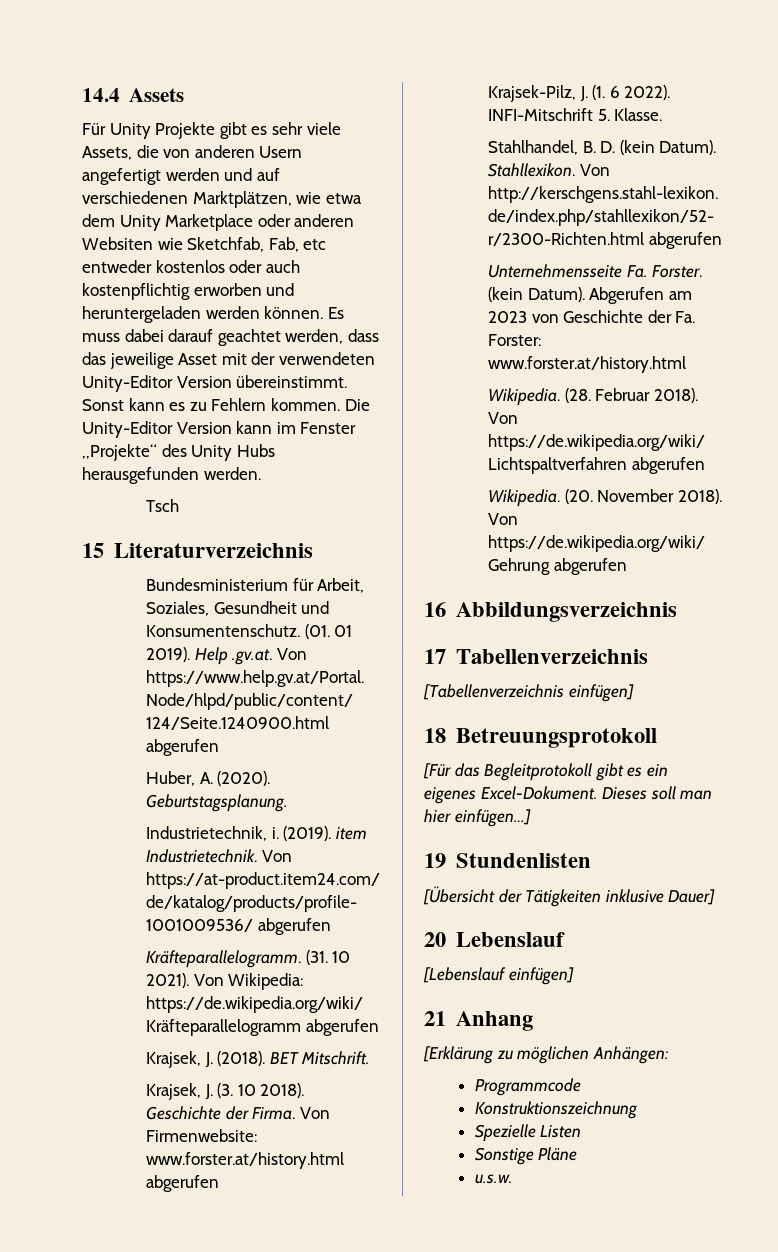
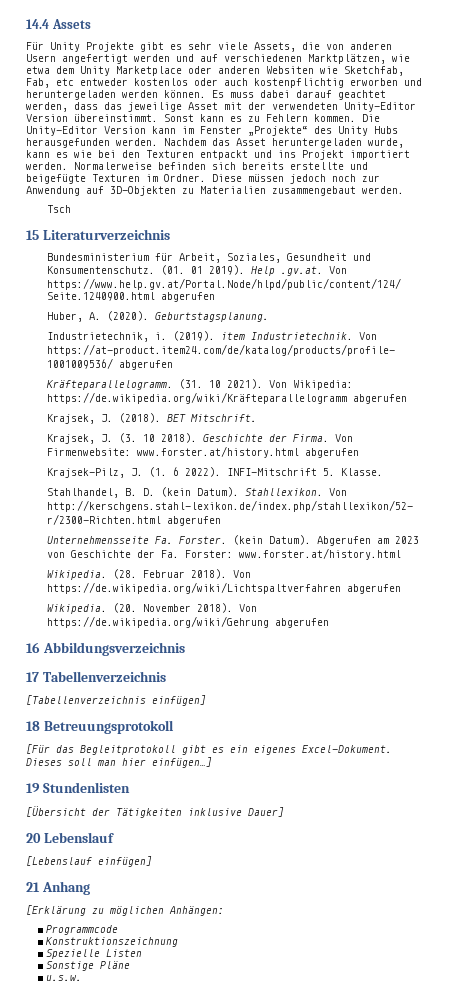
(261, 473) none -> [164,138,404,148] [26,150,410,160] [26,162,368,170] [26,174,380,184] [26,186,404,196] Nachdem das Asset heruntergeladen wurde, kann es wie bei den Texturen entpackt und ins Projekt importiert werden. Normalerweise befinden sich bereits erstellte und beigefügte Texturen im Ordner. Diese müssen jedoch noch zur Anwendung auf 3D-Objekten zu Materialien zusammengebaut werden.

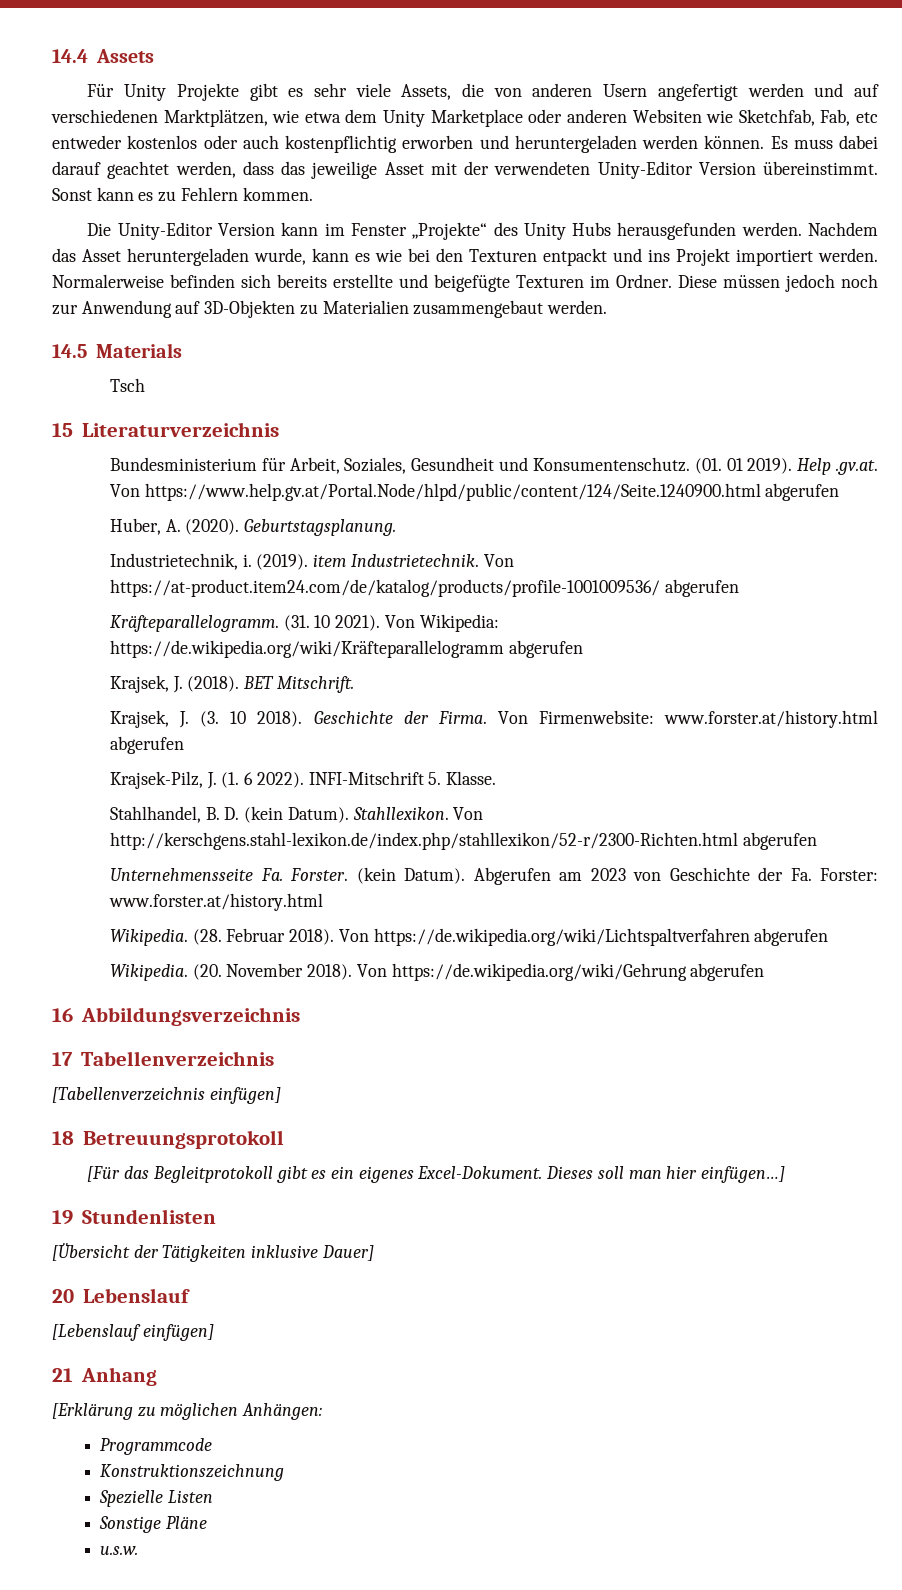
(356, 118) none -> (313, 194) //
(404, 190) none -> [52,343,182,358] // 14.5 Materials

